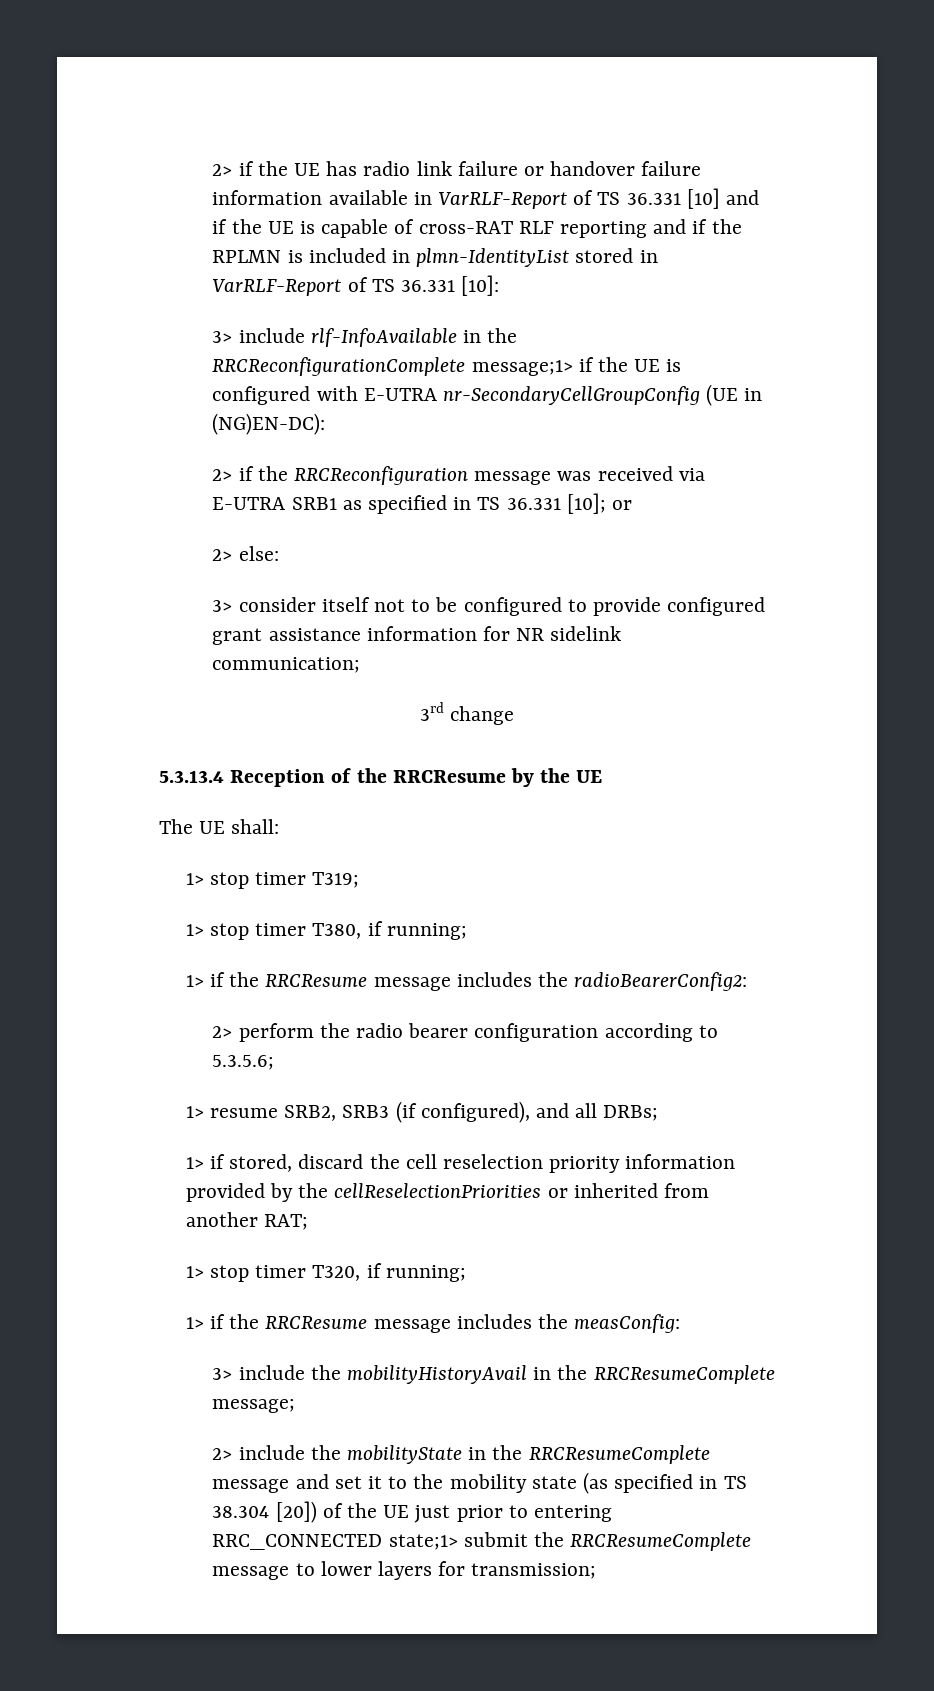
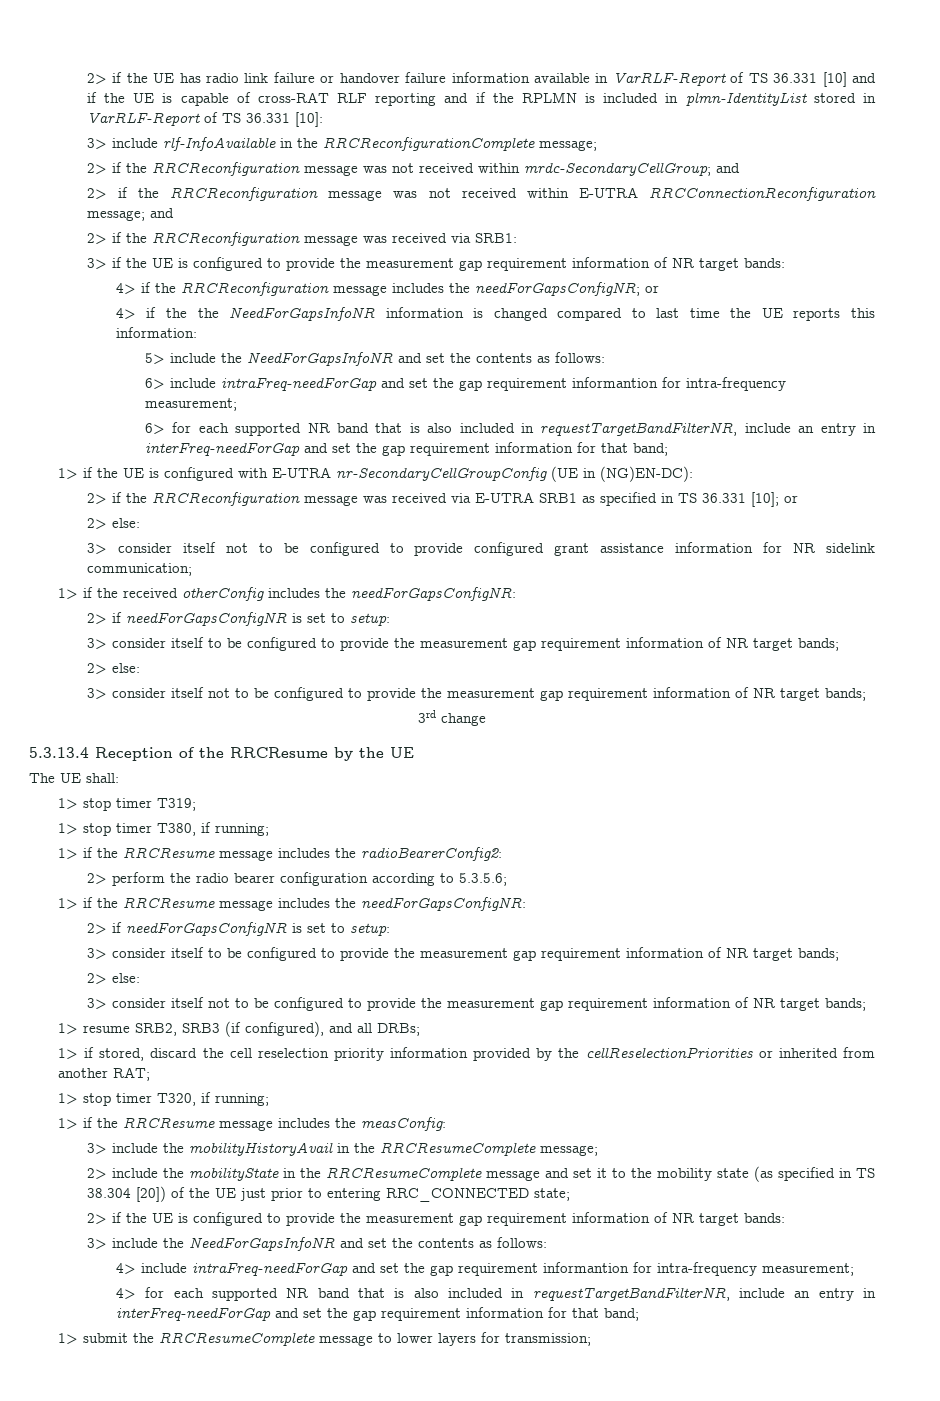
[471,360,573,376] message;1> -> [538,140,597,151] [86,162,740,176] [86,187,877,201] [86,208,174,221] [86,232,517,246] [86,257,785,271] [115,282,659,296] [115,307,876,321] [115,327,197,338] [144,352,605,366] [144,377,786,391] [144,398,237,411] [144,422,876,436] [144,442,668,456] [57,468,78,479] message; // 2> if the RRCReconfiguration message was not received within mrdc-SecondaryCellGroup; and // 2> if the RRCReconfiguration message was not received within E-UTRA RRCConnectionReconfiguration message; and // 2> if the RRCReconfiguration message was received via SRB1: // 3> if the UE is configured to provide the measurement gap requirement information of NR target bands: // 4> if the RRCReconfiguration message includes the needForGapsConfigNR; or // 4> if the the NeedForGapsInfoNR information is changed compared to last time the UE reports this information: // 5> include the NeedForGapsInfoNR and set the contents as follows: // 6> include intraFreq-needForGap and set the gap requirement informantion for intra-frequency measurement; // 6> for each supported NR band that is also included in requestTargetBandFilterNR, include an entry in interFreq-needForGap and set the gap requirement information for that band; // 1>
(361, 665) none -> [57,587,516,601] [86,612,390,626] [86,637,839,651] [86,663,140,674] [86,687,866,701] // 1> if the received otherConfig includes the needForGapsConfigNR: // 2> if needForGapsConfigNR is set to setup: // 3> consider itself to be configured to provide the measurement gap requirement information of NR target bands; // 2> else: // 3> consider itself not to be configured to provide the measurement gap requirement information of NR target bands;
(275, 1062) none -> [57,897,526,911] [86,922,390,936] [86,947,839,961] [86,973,140,984] [86,997,866,1011] // 1> if the RRCResume message includes the needForGapsConfigNR: // 2> if needForGapsConfigNR is set to setup: // 3> consider itself to be configured to provide the measurement gap requirement information of NR target bands; // 2> else: // 3> consider itself not to be configured to provide the measurement gap requirement information of NR target bands;
[388,1534,458,1550] state;1> -> [533,1188,570,1201] [86,1212,785,1226] [86,1237,547,1251] [115,1262,854,1276] [115,1287,876,1301] [115,1307,639,1321] [57,1333,78,1344] state; // 2> if the UE is configured to provide the measurement gap requirement information of NR target bands: // 3> include the NeedForGapsInfoNR and set the contents as follows: // 4> include intraFreq-needForGap and set the gap requirement informantion for intra-frequency measurement; // 4> for each supported NR band that is also included in requestTargetBandFilterNR, include an entry in interFreq-needForGap and set the gap requirement information for that band; // 1>

